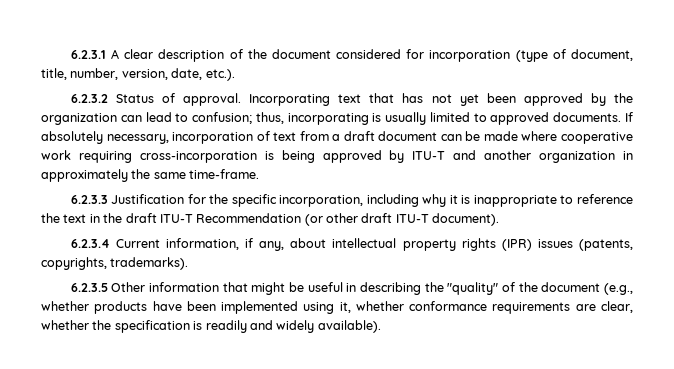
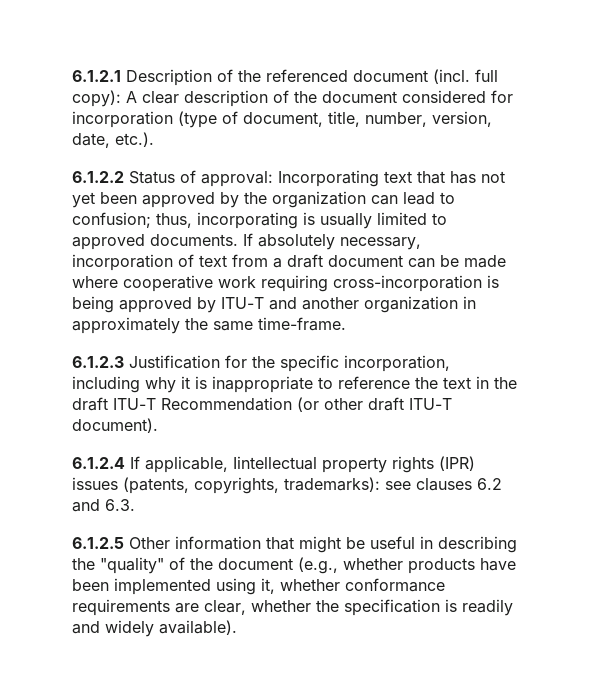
[70,50,106,59] 6.2.3.1 -> [72,69,498,86] [72,90,121,107] 6.1.2.1 Description of the referenced document (incl. full copy):
[70,94,108,103] 6.2.3.2 -> [72,171,124,183] 6.1.2.2
[183,93,242,106] approval. -> [201,171,273,187] approval:
[70,195,108,204] 6.2.3.3 -> [72,356,124,368] 6.1.2.3
[70,238,397,251] 6.2.3.4 Current information, if any, about intellectual -> [72,456,317,473] 6.1.2.4 If applicable, Iintellectual
[110,257,189,270] [70,283,108,292] trademarks). // 6.2.3.5 -> [284,477,502,492] [72,499,135,512] [72,537,124,549] trademarks): see clauses 6.2 and 6.3. // 6.1.2.5

